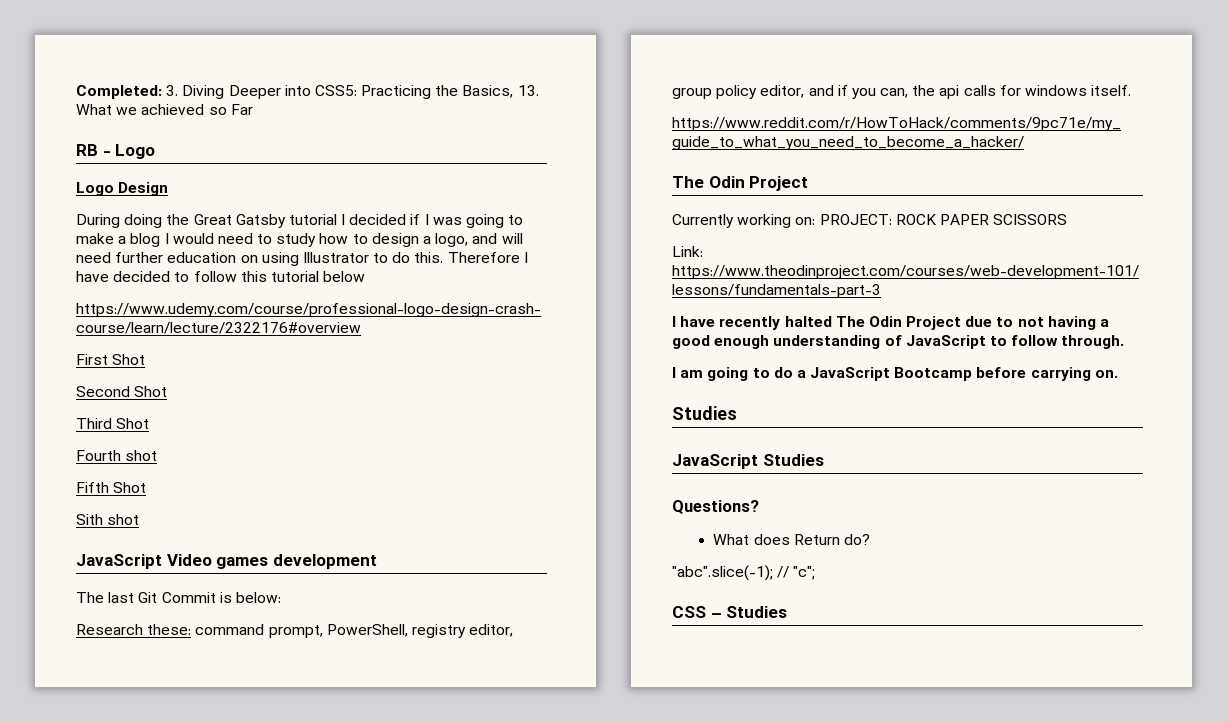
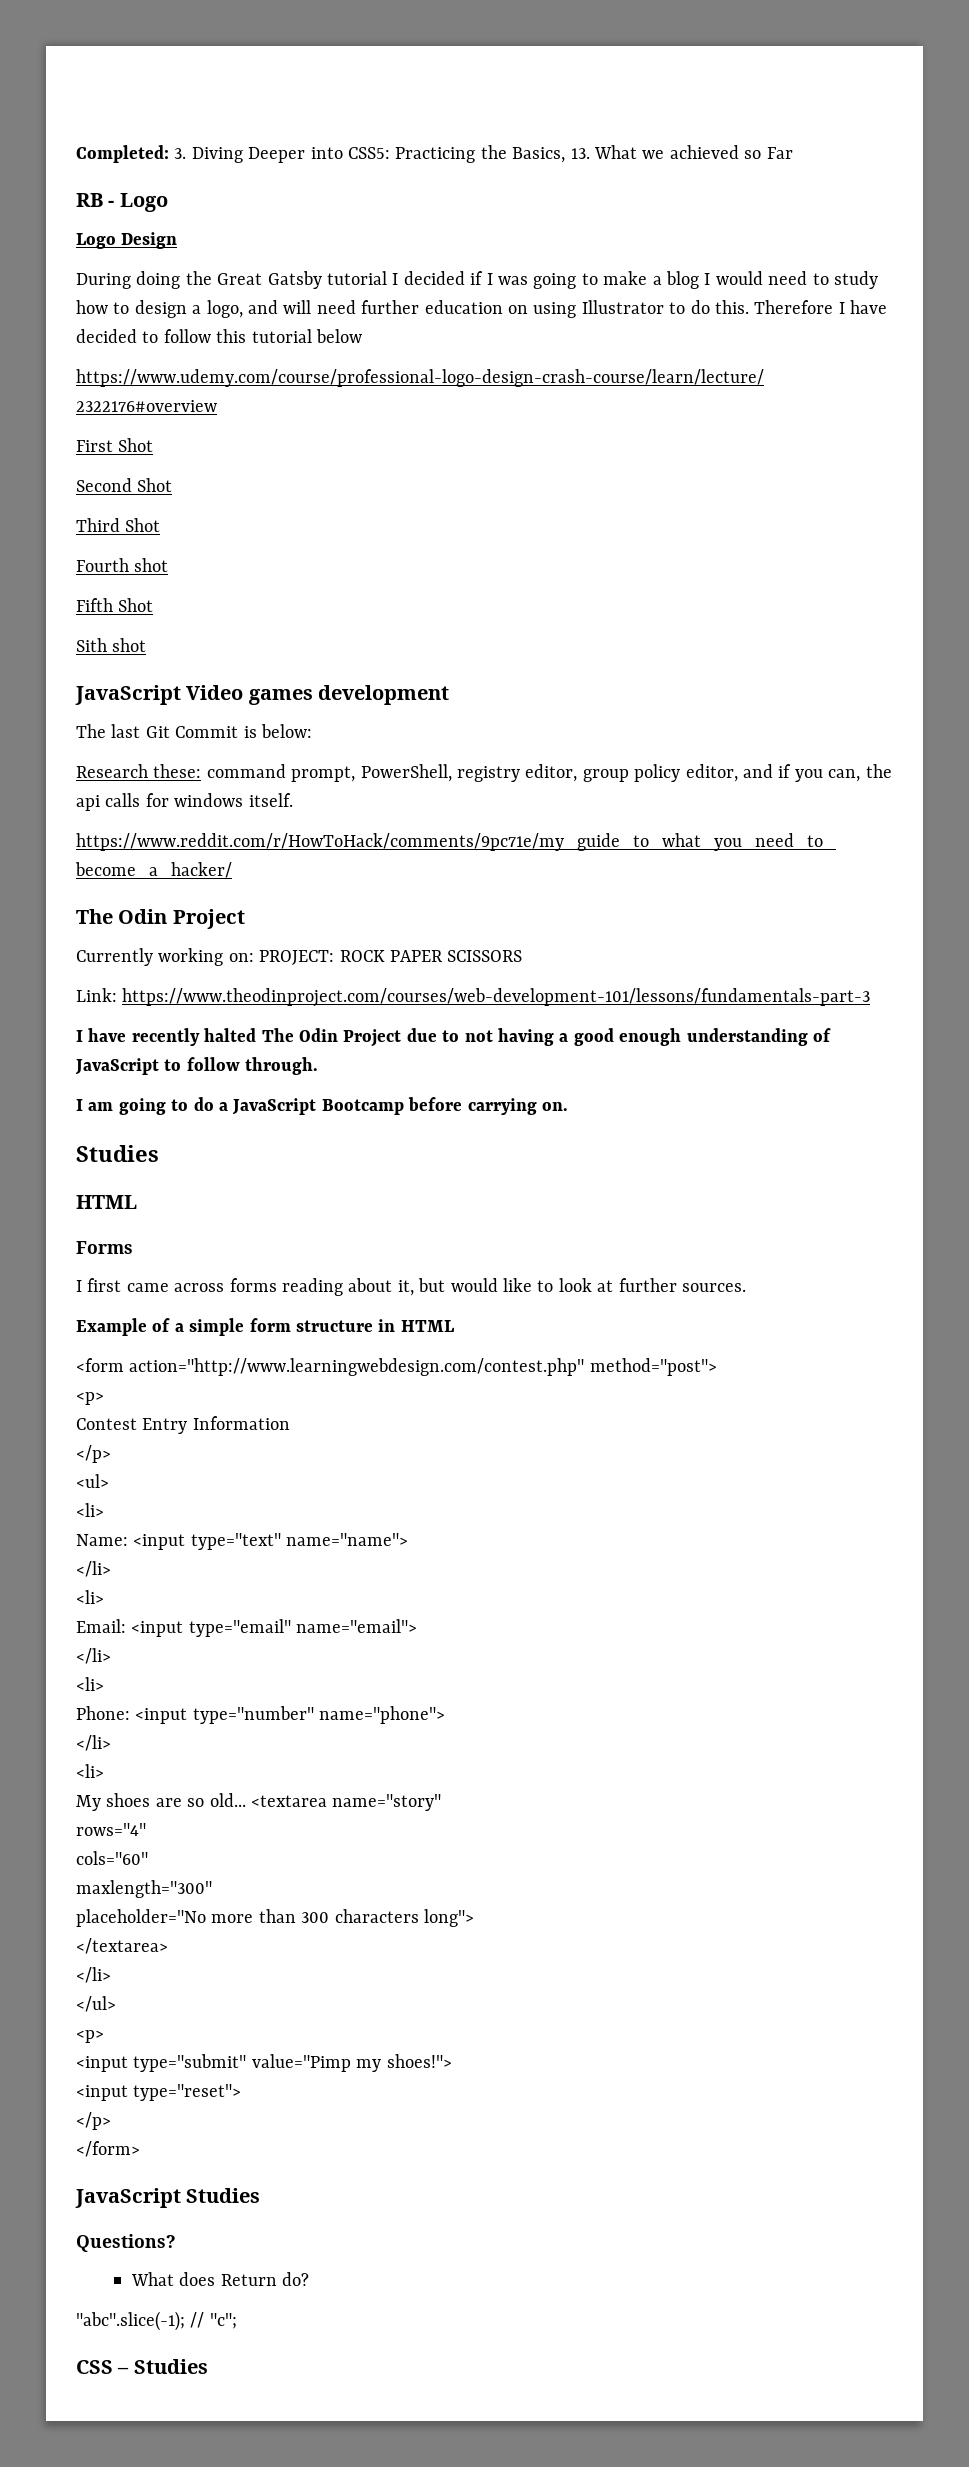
(737, 413) none -> [76,1195,137,1209] [76,1241,133,1254] [76,1278,746,1296] [76,1318,454,1336] [76,1358,717,1376] [76,1392,104,1405] [76,1416,290,1434] [76,1445,111,1463] [76,1474,109,1488] [76,1503,104,1517] [76,1533,409,1550] [76,1561,111,1577] [76,1590,104,1604] [76,1619,418,1637] [76,1648,111,1664] [76,1677,104,1691] [76,1706,446,1724] [76,1735,111,1751] [76,1764,104,1778] [76,1793,442,1811] [76,1823,146,1836] [76,1851,148,1865] [76,1880,212,1898] [76,1909,474,1927] [76,1938,168,1954] [76,1967,111,1983] [76,1996,116,2012] [76,2030,104,2043] [76,2054,452,2072] [76,2084,242,2101] [76,2112,111,2130] [76,2141,140,2157] // HTML // Forms // I first came across forms reading about it, but would like to look at further sources. // Example of a simple form structure in HTML // <form action="http://www.learningwebdesign.com/contest.php" method="post"> // <p> // Contest Entry Information // </p> // <ul> // <li> // Name: <input type="text" name="name"> // </li> // <li> // Email: <input type="email" name="email"> // </li> // <li> // Phone: <input type="number" name="phone"> // </li> // <li> // My shoes are so old... <textarea name="story" // rows="4" // cols="60" // maxlength="300" // placeholder="No more than 300 characters long"> // </textarea> // </li> // </ul> // <p> // <input type="submit" value="Pimp my shoes!"> // <input type="reset"> // </p> // </form>

